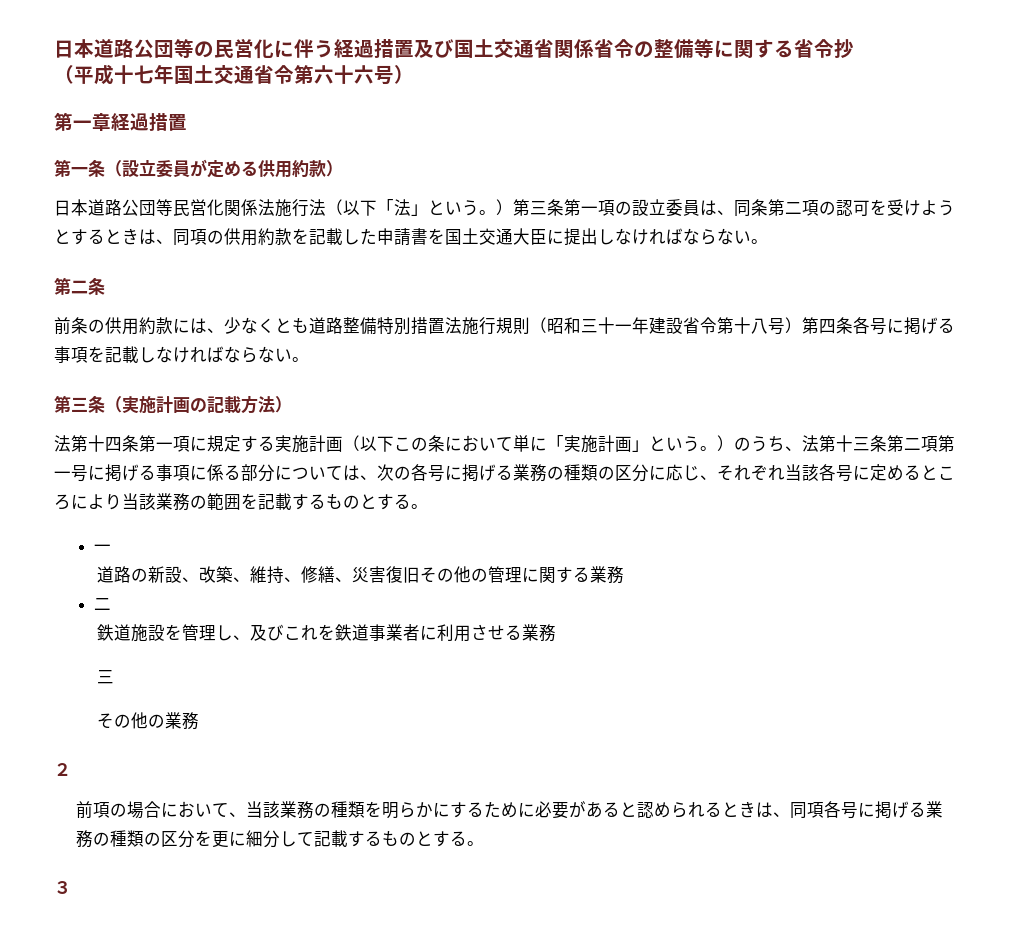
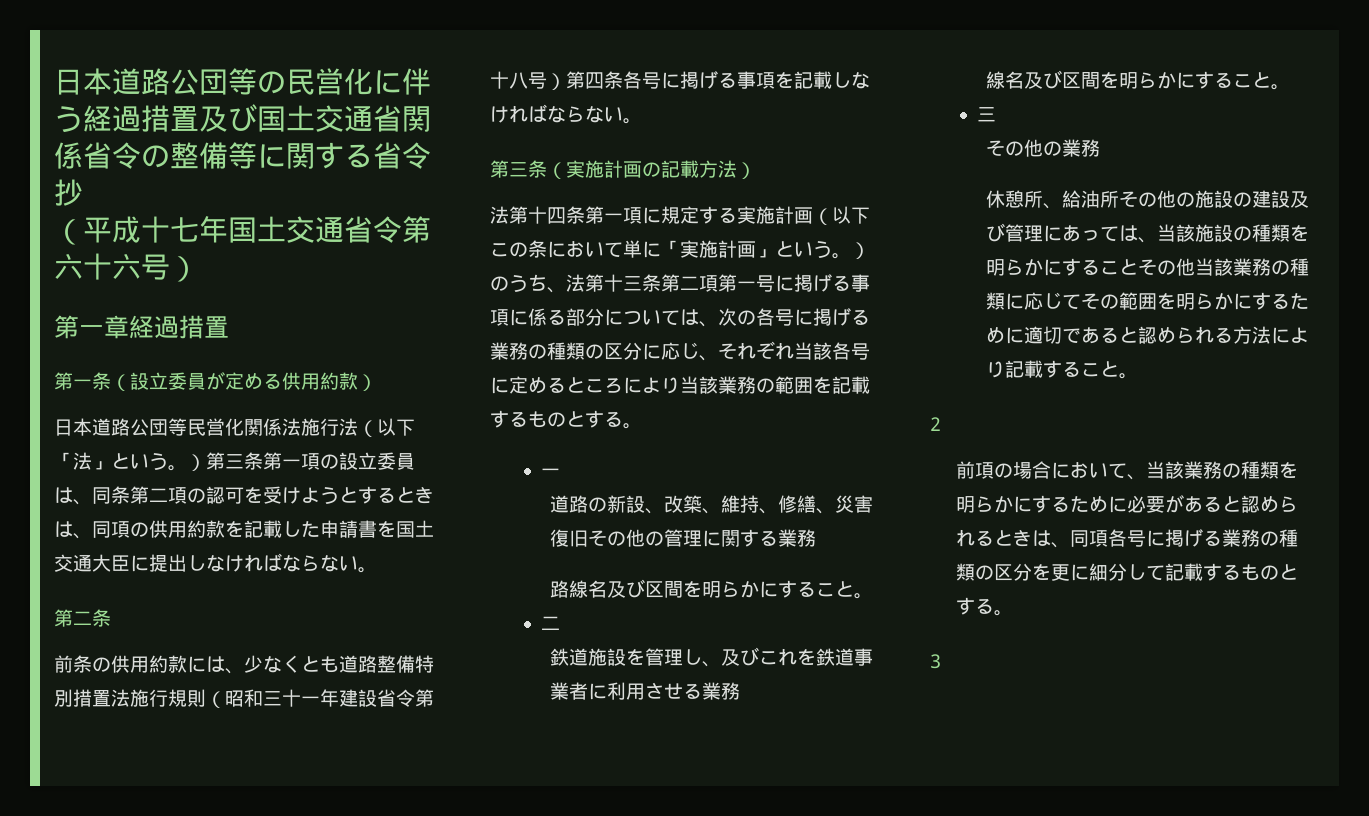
(625, 575) none -> [550,579,874,599] // 路線名及び区間を明らかにすること。
[97,670,115,684] [97,712,200,730] 三 // その他の業務 -> [986,70,1291,90] [976,107,996,122] [986,139,1101,157] [986,190,1310,209] [986,223,1310,243] [986,258,1310,276] [986,292,1310,310] [986,326,1310,344] [986,360,1139,379] 線名及び区間を明らかにすること。 // 三 // その他の業務 // 休憩所、給油所その他の施設の建設及び管理にあっては、当該施設の種類を明らかにすることその他当該業務の種類に応じてその範囲を明らかにするために適切であると認められる方法により記載すること。

